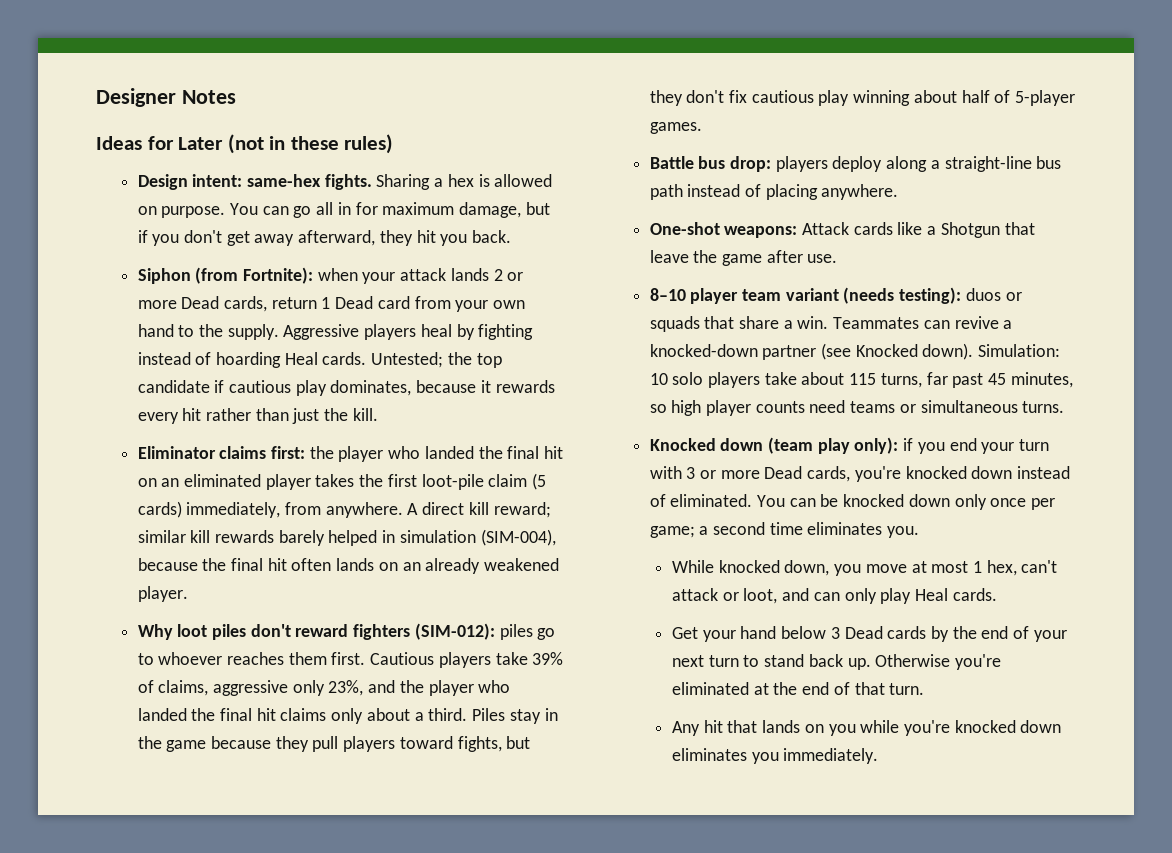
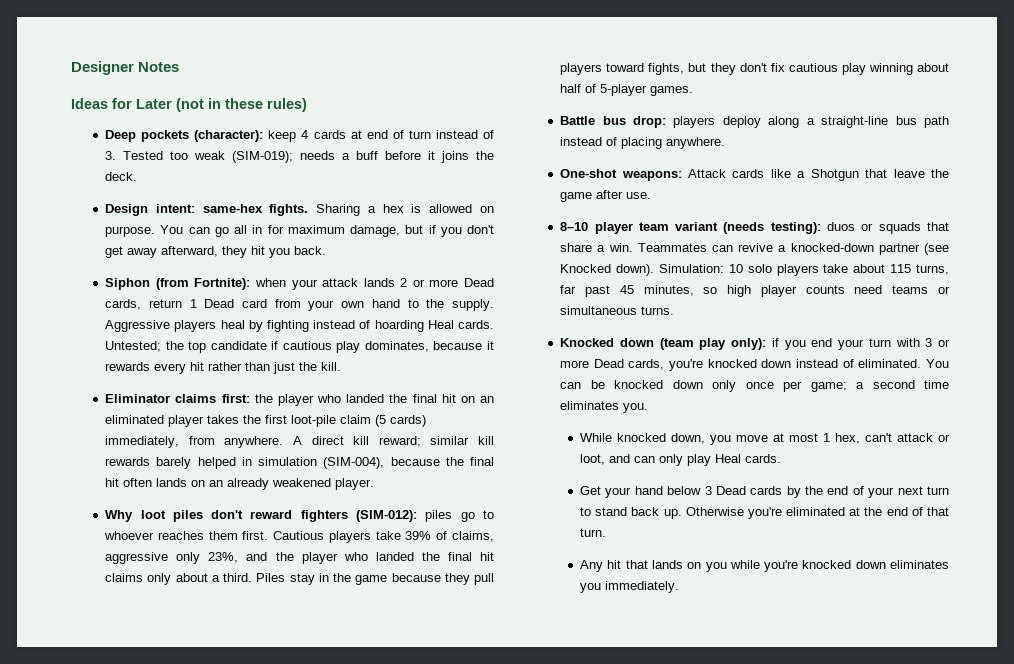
(394, 144) none -> [105,130,495,142] [105,151,494,163] [105,172,138,181] // Deep pockets (character): keep 4 cards at end of turn instead of 3. Tested too weak (SIM-019); needs a buff before it joins the deck.

